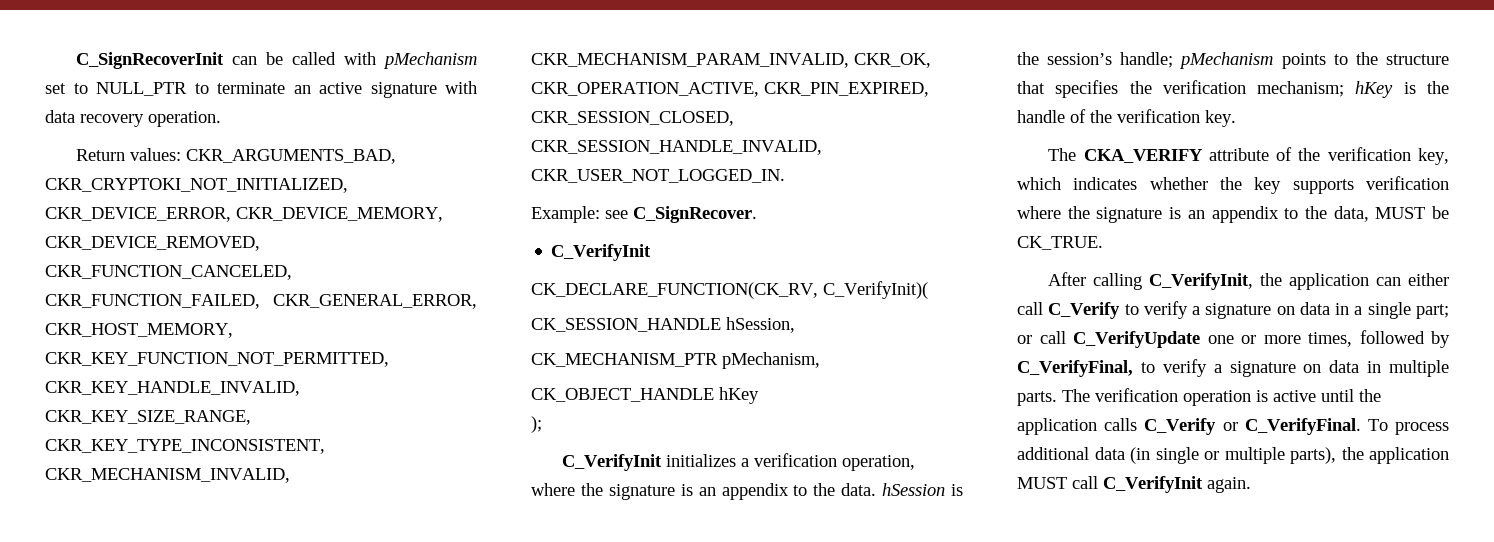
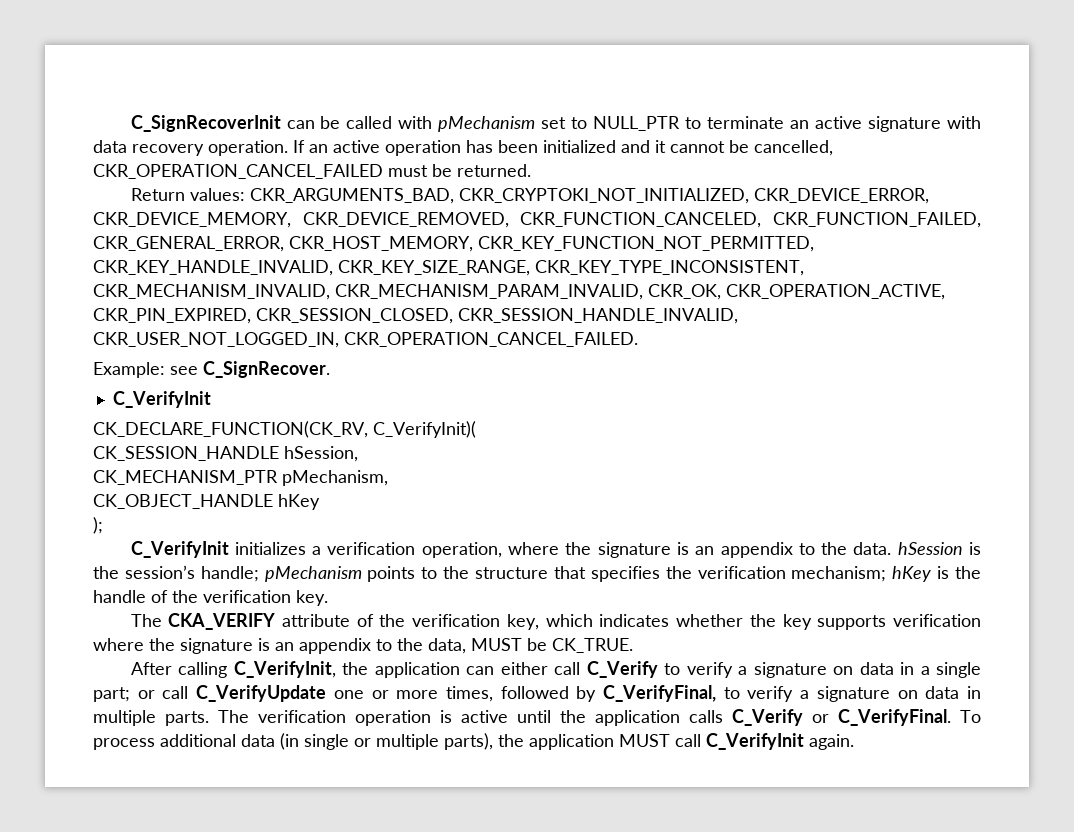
(221, 119) none -> [293,140,833,156] [93,164,531,179] If an active operation has been initialized and it cannot be cancelled, CKR_OPERATION_CANCEL_FAILED must be returned.
[531,169,785,183] CKR_USER_NOT_LOGGED_IN. -> [93,332,638,348] CKR_USER_NOT_LOGGED_IN, CKR_OPERATION_CANCEL_FAILED.

